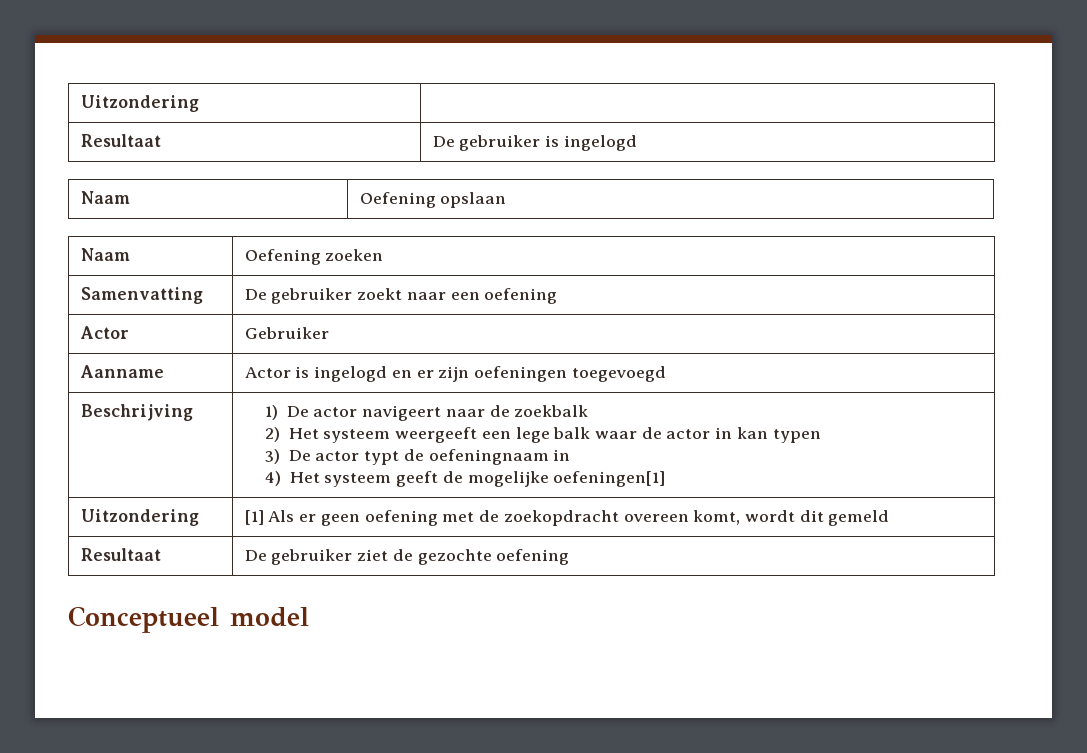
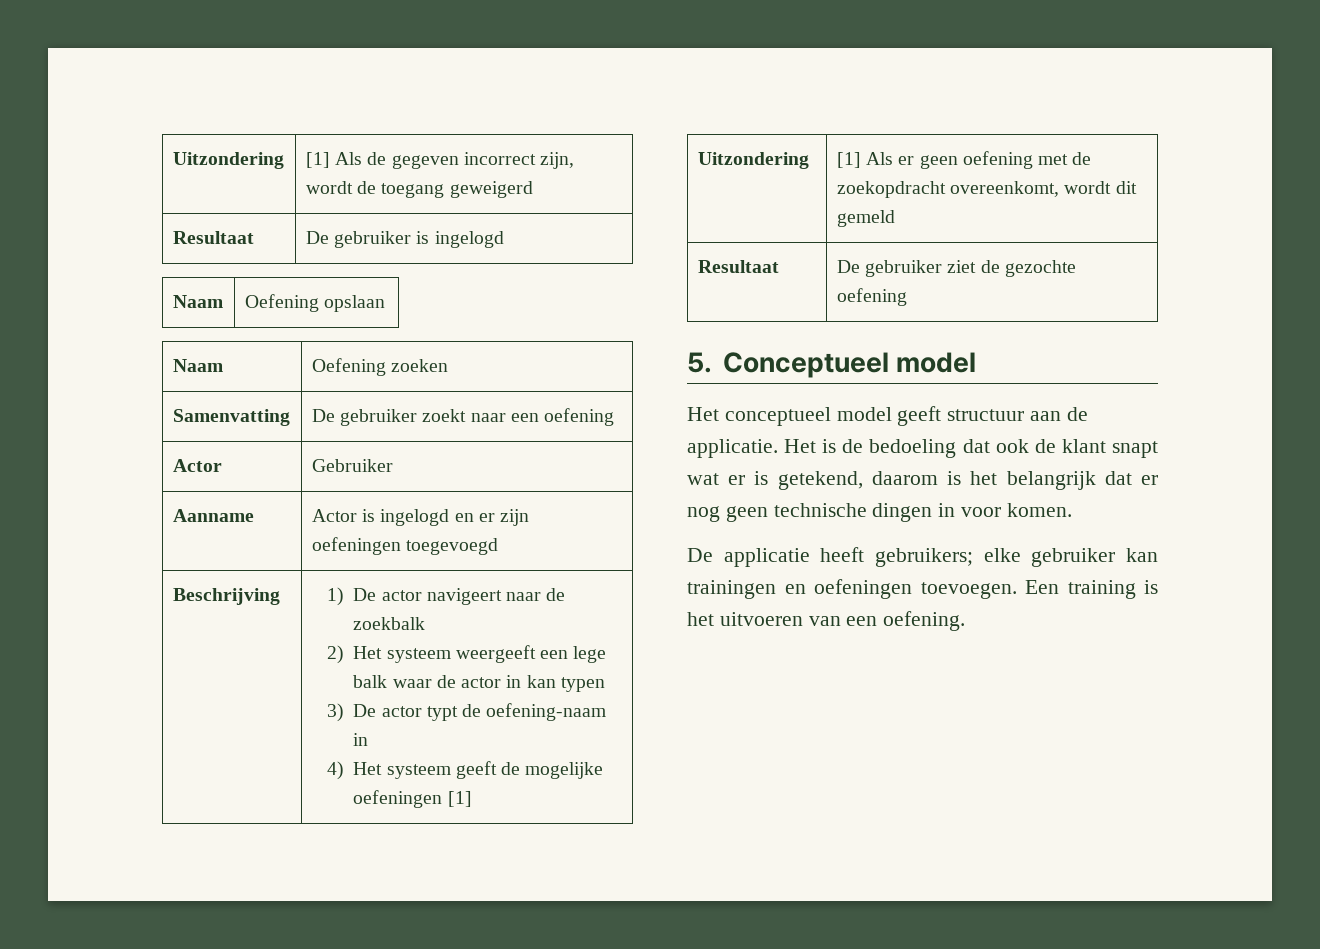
[80,95,199,112] Uitzondering | -> [172,152,284,169] [305,152,575,169] [305,181,533,198] Uitzondering | [1] Als de gegeven incorrect zijn, wordt de toegang geweigerd
[428,449,549,465] oefeningnaam -> [486,703,607,721] oefening-naam
[553,471,666,487] oefeningen[1] -> [353,790,472,808] oefeningen [1]
[623,510,741,525] overeen komt, -> [950,181,1060,197] overeenkomt,
(570, 557) none -> [687,352,712,373] 5.
(309, 617) none -> [687,406,1088,426] [687,439,1158,458] [687,471,1158,490] [687,503,1072,522] [687,547,1158,567] [687,579,1158,599] [687,611,966,631] // Het conceptueel model geeft structuur aan de applicatie. Het is de bedoeling dat ook de klant snapt wat er is getekend, daarom is het belangrijk dat er nog geen technische dingen in voor komen. // De applicatie heeft gebruikers; elke gebruiker kan trainingen en oefeningen toevoegen. Een training is het uitvoeren van een oefening.

